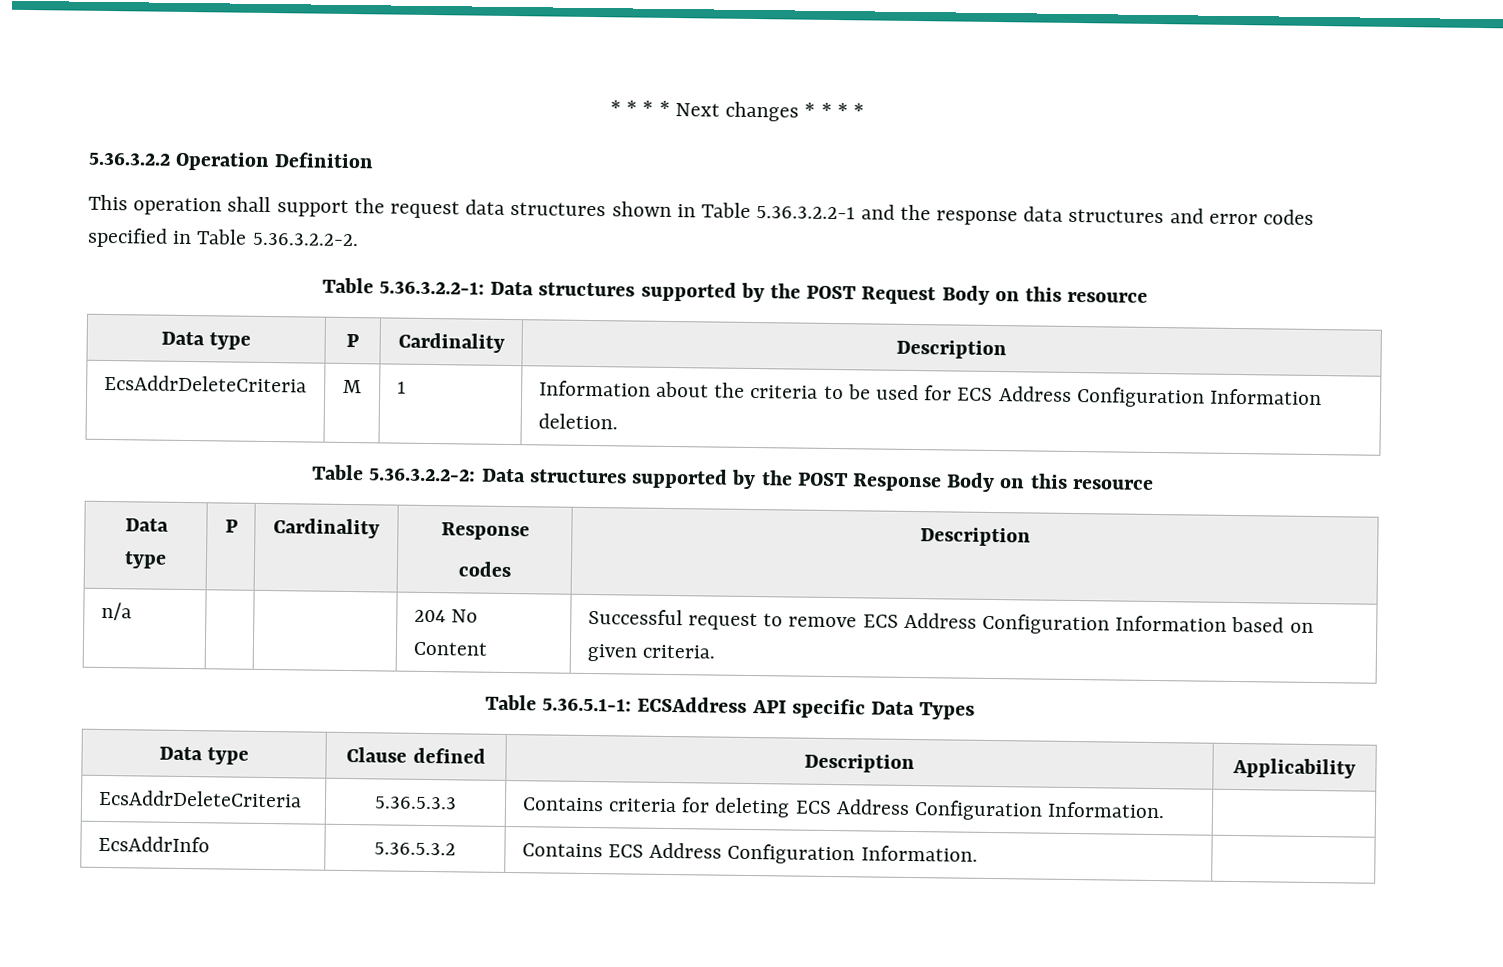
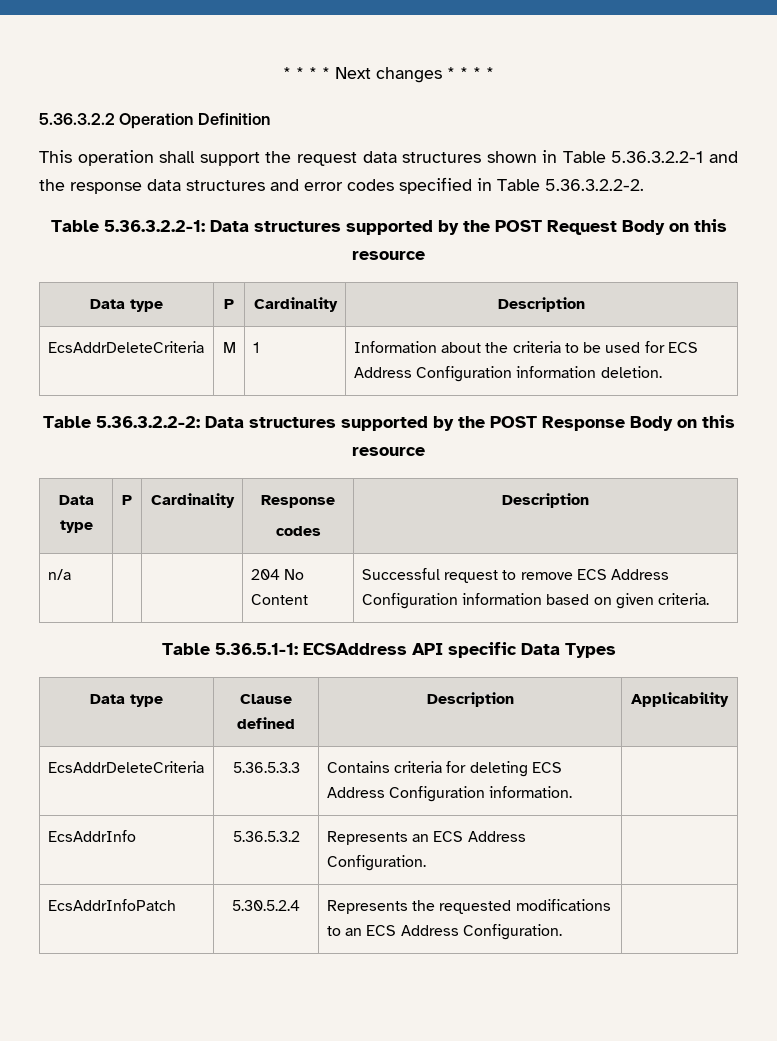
[1210,388,1323,406] Information -> [516,366,597,378] information
[1115,615,1228,632] Information -> [461,593,542,605] information
[1047,801,1166,819] Information. -> [489,786,573,798] information.
[521,842,978,865] Contains ECS Address Configuration Information. -> [326,831,526,845] [326,855,426,871] [47,899,176,911] [232,900,300,911] [326,899,611,914] [326,924,562,940] Represents an ECS Address Configuration. | // EcsAddrInfoPatch | 5.30.5.2.4 | Represents the requested modifications to an ECS Address Configuration.

